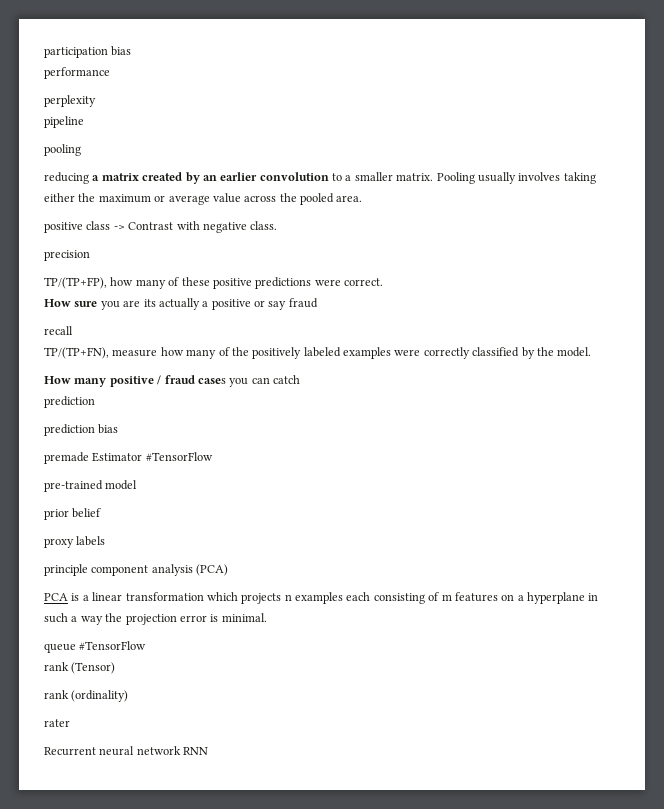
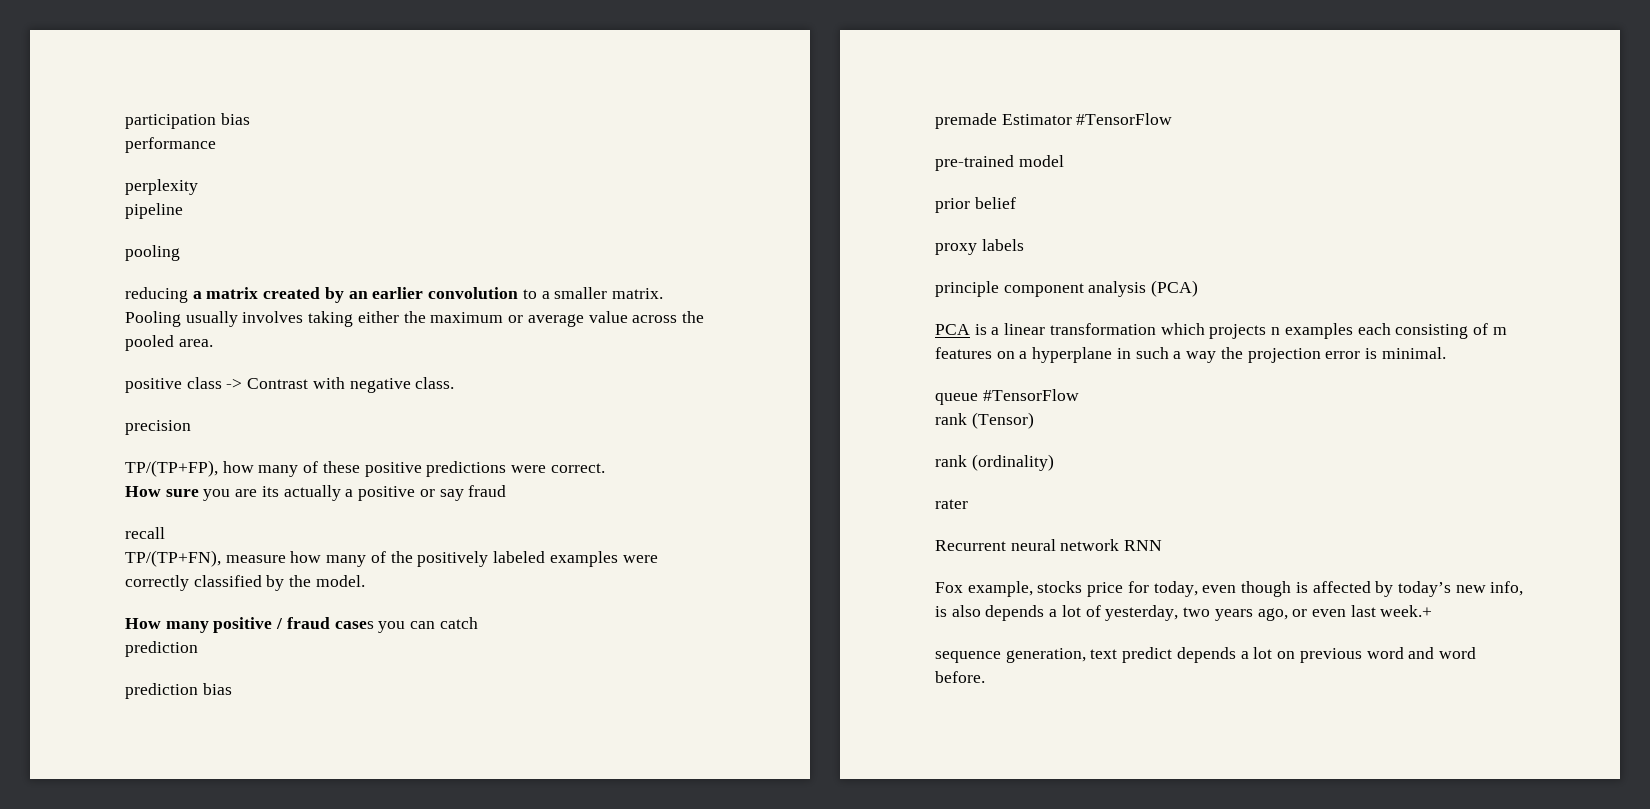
(209, 751) none -> [935,581,1524,597] [935,605,1433,621] [935,647,1476,663] [935,671,985,683] // Fox example, stocks price for today, even though is affected by today’s new info, is also depends a lot of yesterday, two years ago, or even last week.+ // sequence generation, text predict depends a lot on previous word and word before.

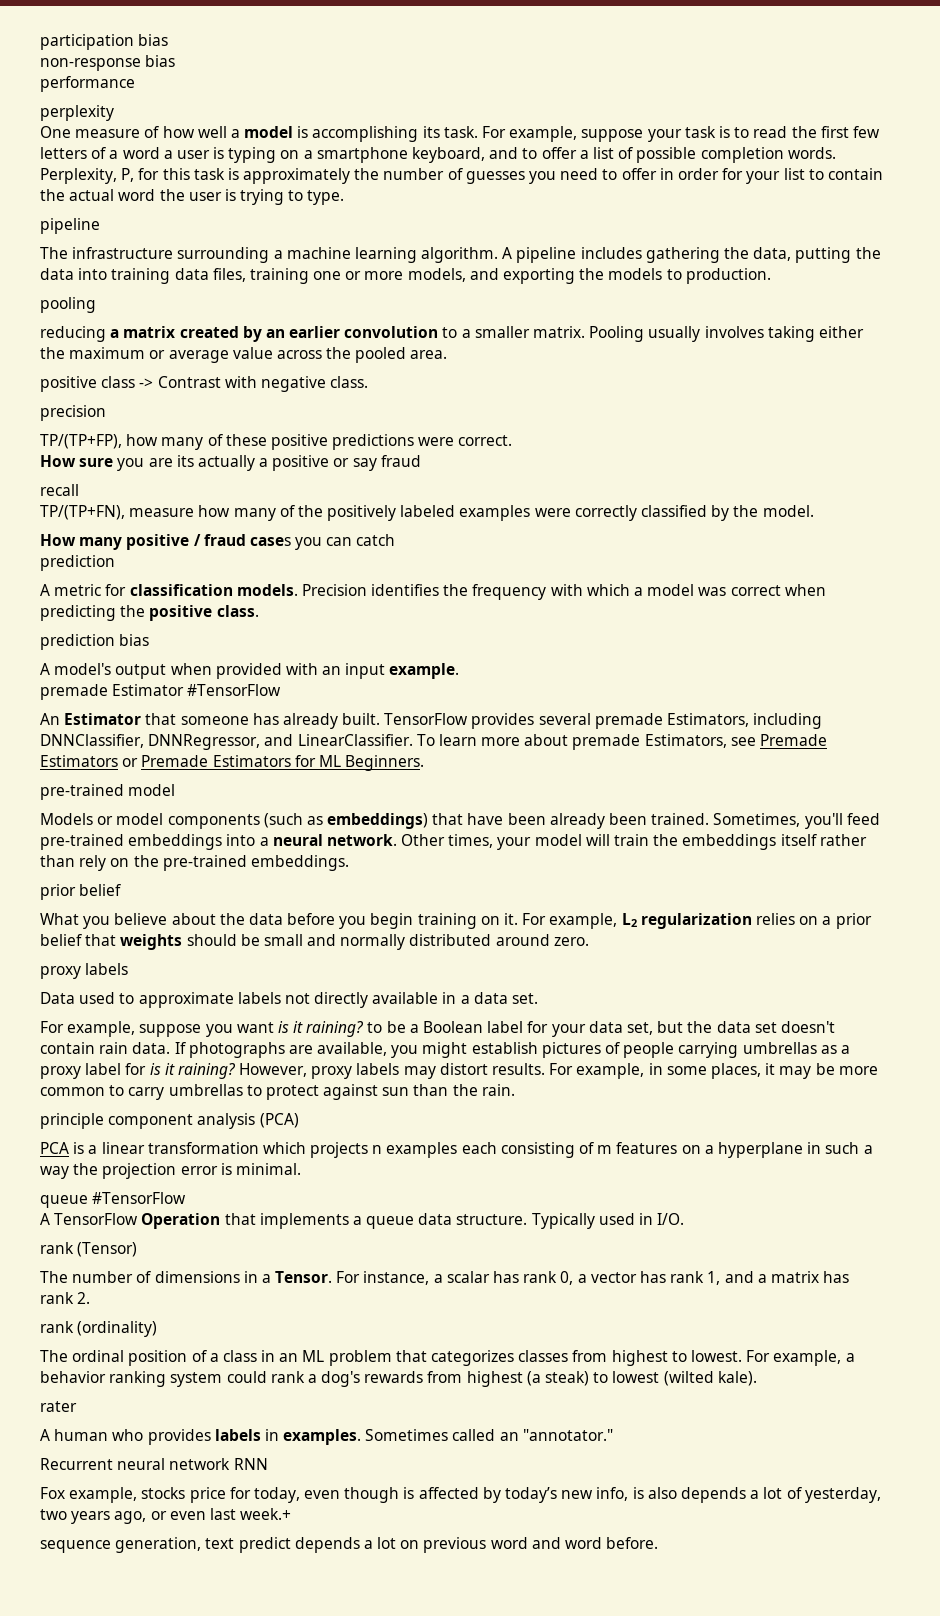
(250, 119) none -> [40,55,176,71] // non-response bias
[125,203,183,219] pipeline -> [40,126,880,142] [40,147,836,163] [40,168,883,184] [40,189,345,205] [40,218,100,234] [40,247,881,263] [40,268,771,284] One measure of how well a model is accomplishing its task. For example, suppose your task is to read the first few letters of a word a user is typing on a smartphone keyboard, and to offer a list of possible completion words. Perplexity, P, for this task is approximately the number of guesses you need to offer in order for your list to contain the actual word the user is trying to type. // pipeline // The infrastructure surrounding a machine learning algorithm. A pipeline includes gathering the data, putting the data into training data files, training one or more models, and exporting the models to production.
[125,683,232,699] [935,113,1173,129] [935,155,1064,171] [935,197,1016,213] [935,239,1024,255] prediction bias // premade Estimator #TensorFlow // pre-trained model // prior belief // proxy labels -> [40,584,826,600] [40,605,259,621] [40,634,150,650] [40,663,460,679] [40,684,282,700] [40,713,823,729] [40,734,828,750] [40,755,425,771] [40,784,176,800] [40,813,880,829] [40,834,867,850] [40,855,349,871] [40,884,122,900] [40,913,872,929] [40,934,589,950] [40,963,129,979] [40,992,539,1008] [40,1021,835,1037] [40,1042,850,1058] [40,1063,878,1079] [40,1084,515,1100] A metric for classification models. Precision identifies the frequency with which a model was correct when predicting the positive class. // prediction bias // A model's output when provided with an input example. // premade Estimator #TensorFlow // An Estimator that someone has already built. TensorFlow provides several premade Estimators, including DNNClassifier, DNNRegressor, and LinearClassifier. To learn more about premade Estimators, see Premade Estimators or Premade Estimators for ML Beginners. // pre-trained model // Models or model components (such as embeddings) that have been already been trained. Sometimes, you'll feed pre-trained embeddings into a neural network. Other times, your model will train the embeddings itself rather than rely on the pre-trained embeddings. // prior belief // What you believe about the data before you begin training on it. For example, L2 regularization relies on a prior belief that weights should be small and normally distributed around zero. // proxy labels // Data used to approximate labels not directly available in a data set. // For example, suppose you want is it raining? to be a Boolean label for your data set, but the data set doesn't contain rain data. If photographs are available, you might establish pictures of people carrying umbrellas as a proxy label for is it raining? However, proxy labels may distort results. For example, in some places, it may be more common to carry umbrellas to protect against sun than the rain.
[935,412,1034,429] [935,454,1054,471] [935,499,968,509] rank (Tensor) // rank (ordinality) // rater -> [40,1213,685,1229] [40,1242,138,1257] [40,1271,850,1285] [40,1292,91,1304] [40,1321,158,1337] [40,1350,855,1366] [40,1371,757,1387] [40,1401,77,1412] [40,1429,613,1445] A TensorFlow Operation that implements a queue data structure. Typically used in I/O. // rank (Tensor) // The number of dimensions in a Tensor. For instance, a scalar has rank 0, a vector has rank 1, and a matrix has rank 2. // rank (ordinality) // The ordinal position of a class in an ML problem that categorizes classes from highest to lowest. For example, a behavior ranking system could rank a dog's rewards from highest (a steak) to lowest (wilted kale). // rater // A human who provides labels in examples. Sometimes called an "annotator."

